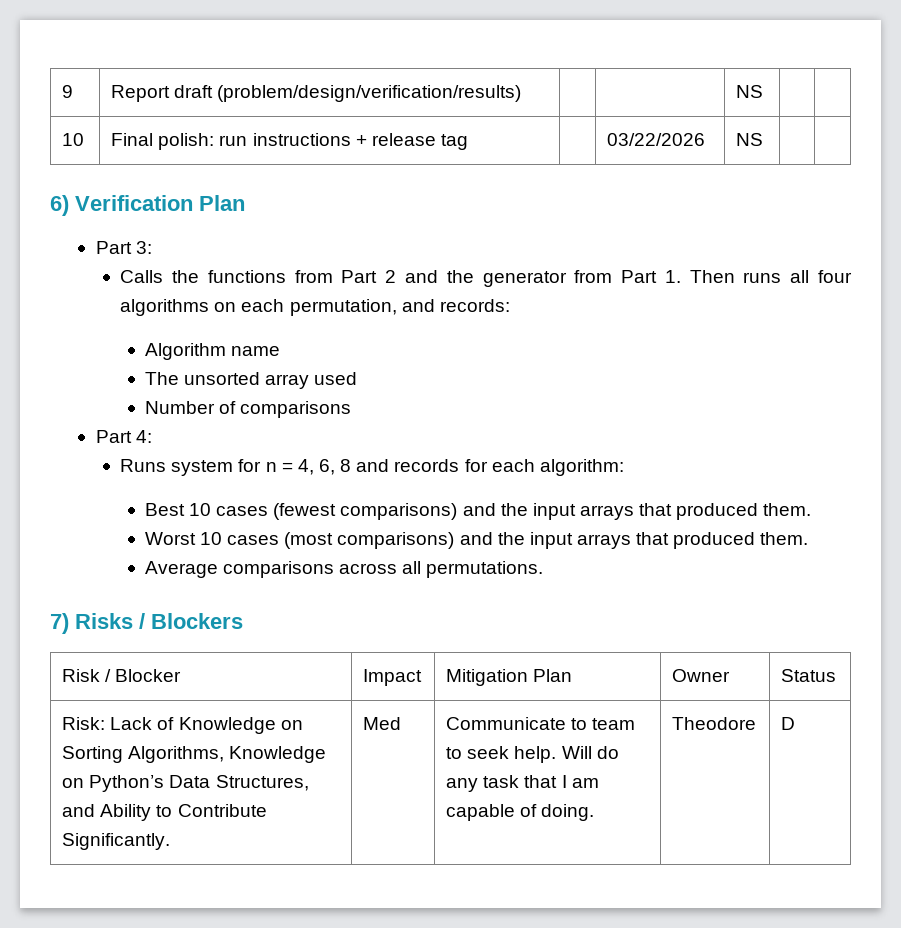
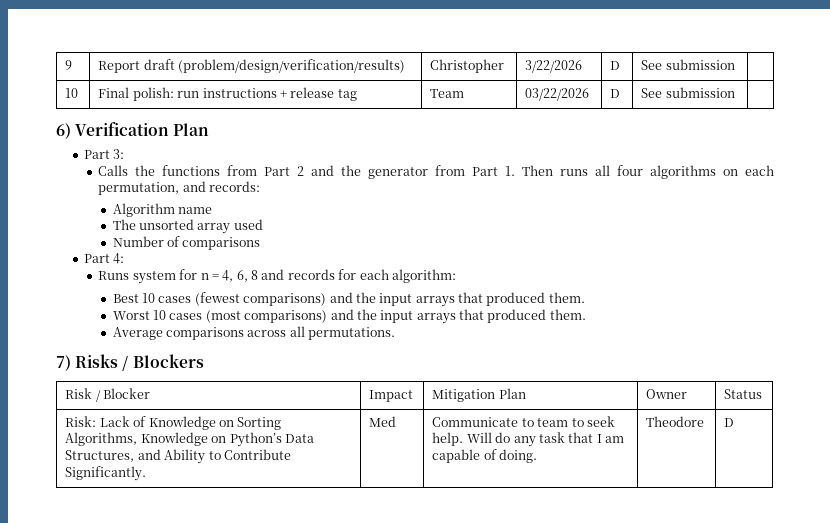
[736,85,764,98] | | NS | -> [430,59,505,73] [525,60,583,73] [610,61,621,70] [641,59,735,70] Christopher | 3/22/2026 | D | See submission
(468, 142) none -> [430,89,465,98] Team
[736,133,764,146] NS | -> [610,89,621,98] [641,87,735,98] D | See submission

